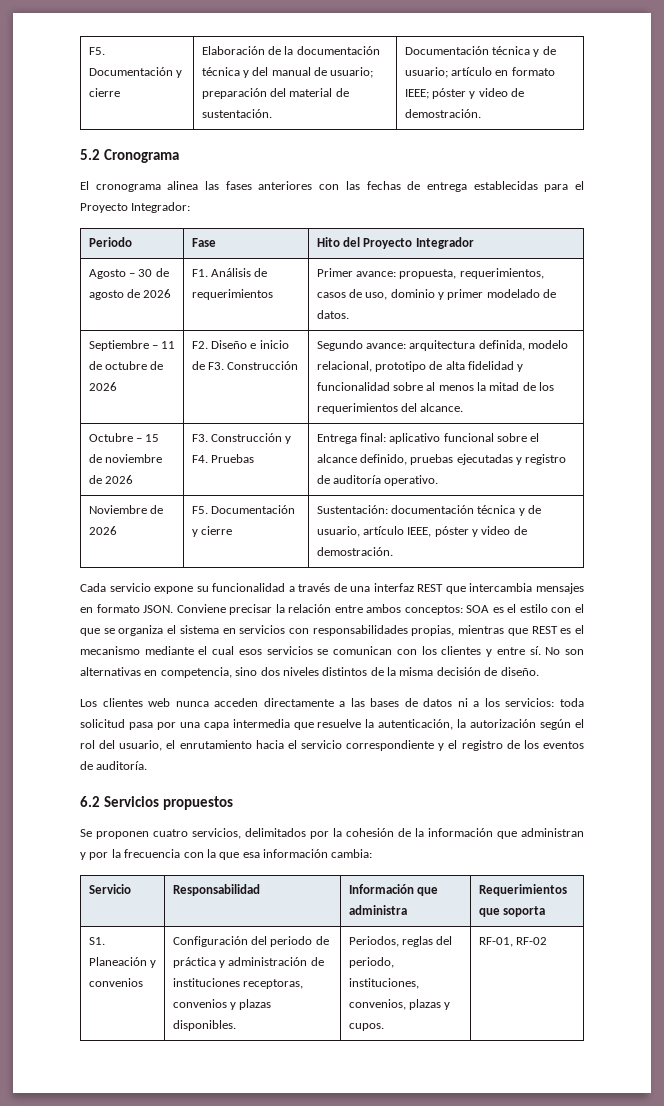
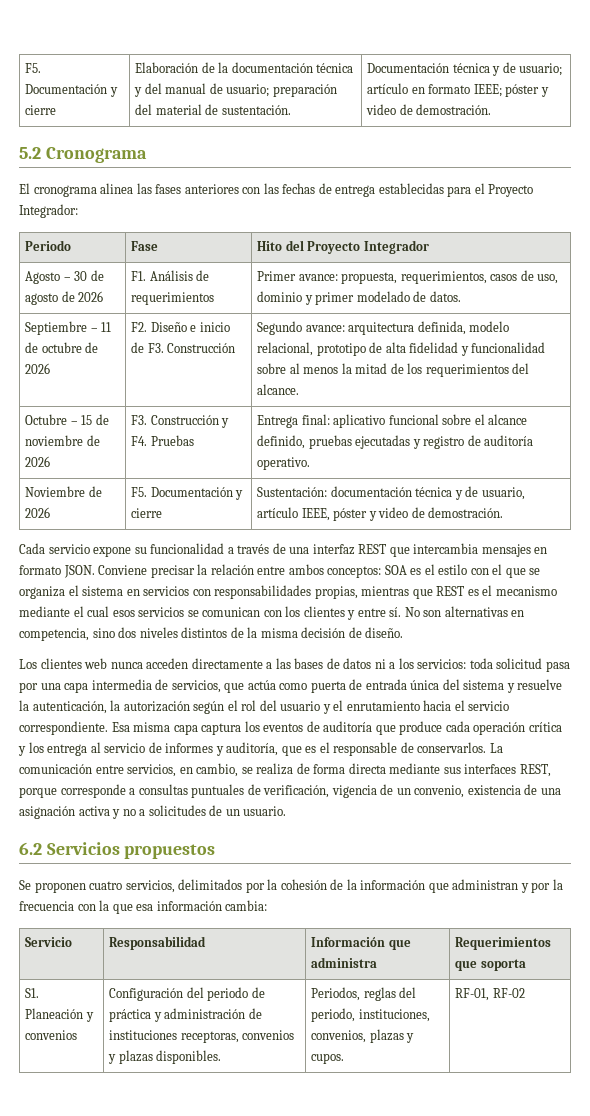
[293,722,314,730] que -> [155,679,515,693] de servicios, que actúa como puerta de entrada única del sistema y
[119,740,163,751] usuario, -> [280,701,331,714] usuario y
[346,740,585,751] [80,761,148,770] correspondiente y el registro de los eventos de auditoría. -> [19,721,562,735] [18,742,503,756] [19,763,551,777] [19,784,561,798] [19,805,287,819] correspondiente. Esa misma capa captura los eventos de auditoría que produce cada operación crítica y los entrega al servicio de informes y auditoría, que es el responsable de conservarlos. La comunicación entre servicios, en cambio, se realiza de forma directa mediante sus interfaces REST, porque corresponde a consultas puntuales de verificación, vigencia de un convenio, existencia de una asignación activa y no a solicitudes de un usuario.

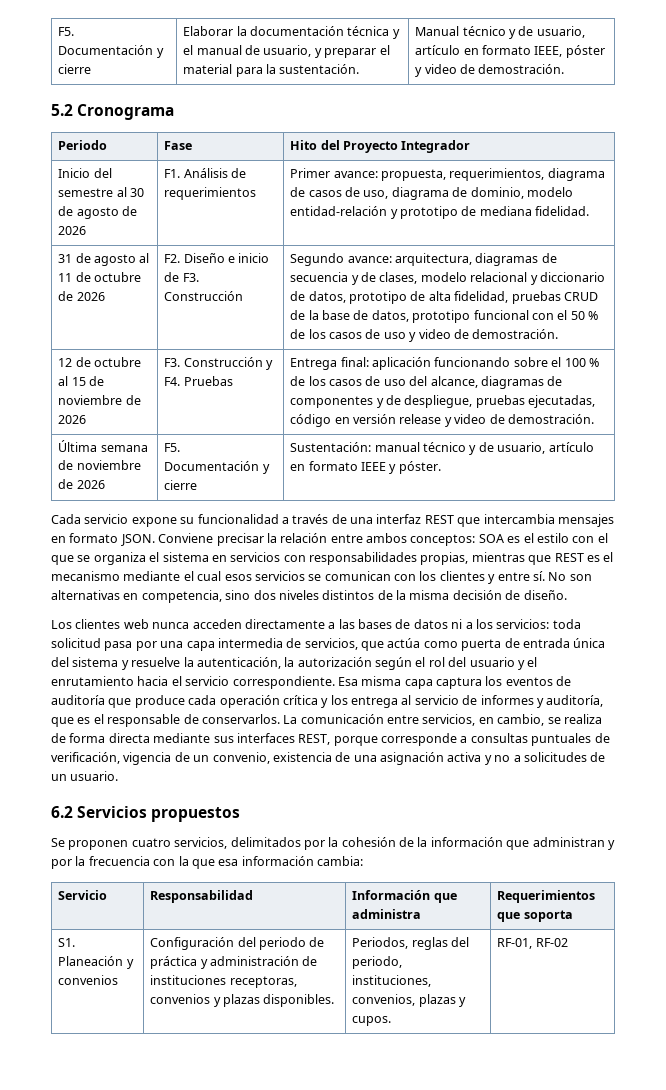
[25,63,42,73] [25,84,118,97] [25,105,57,115] [135,62,215,73] F5. Documentación y cierre | Elaboración de -> [58,27,75,36] [58,45,164,58] [58,64,92,74] [183,26,234,36] F5. Documentación y cierre | Elaborar
[144,83,162,94] del -> [183,45,194,55] el
[226,84,337,97] [135,104,219,115] usuario; preparación del material de -> [263,45,390,58] [183,64,277,77] usuario, y preparar el material para la
[367,62,563,76] [367,83,502,97] Documentación técnica y de usuario; artículo en formato IEEE; -> [415,26,585,39] [415,45,563,57] Manual técnico y de usuario, artículo en formato IEEE,
[19,183,534,197] [19,204,78,218] // El cronograma alinea las fases anteriores con las fechas de entrega establecidas para el Proyecto Integrador: -> (175, 112) none
[25,271,71,284] Agosto – -> [58,168,112,178] [58,187,127,197] Inicio del semestre al
(487, 277) none -> [547,168,605,181] [290,187,306,197] diagrama de
[257,291,461,305] [25,321,98,335] dominio y primer modelado de datos. // Septiembre – -> [391,187,573,200] [290,206,590,219] [58,253,150,266] diagrama de dominio, modelo entidad-relación y prototipo de mediana fidelidad. // 31 de agosto al
[348,321,510,335] [257,342,546,356] [257,363,530,377] [257,384,300,395] [25,414,78,425] arquitectura definida, modelo relacional, prototipo de alta fidelidad y funcionalidad sobre al menos la mitad de los requerimientos del alcance. // Octubre – -> [395,253,557,266] [290,272,605,285] [290,291,598,304] [290,310,599,323] [290,329,559,342] [58,357,142,367] [58,376,69,386] arquitectura, diagramas de secuencia y de clases, modelo relacional y diccionario de datos, prototipo de alta fidelidad, pruebas CRUD de la base de datos, prototipo funcional con el 50 % de los casos de uso y video de demostración. // 12 de octubre al
[333,414,528,428] [257,435,534,449] [257,457,311,470] [25,486,86,497] aplicativo funcional sobre el alcance definido, pruebas ejecutadas y registro de auditoría operativo. // Noviembre -> [372,357,599,370] [290,376,563,389] [290,395,596,408] [290,414,594,427] [58,440,148,452] [58,460,141,470] aplicación funcionando sobre el 100 % de los casos de uso del alcance, diagramas de componentes y de despliegue, pruebas ejecutadas, código en versión release y video de demostración. // Última semana de noviembre
[330,486,525,500] [257,507,504,521] documentación técnica y de usuario, artículo IEEE, póster y video de demostración. -> [374,442,594,455] [290,461,441,474] manual técnico y de usuario, artículo en formato IEEE y póster.

